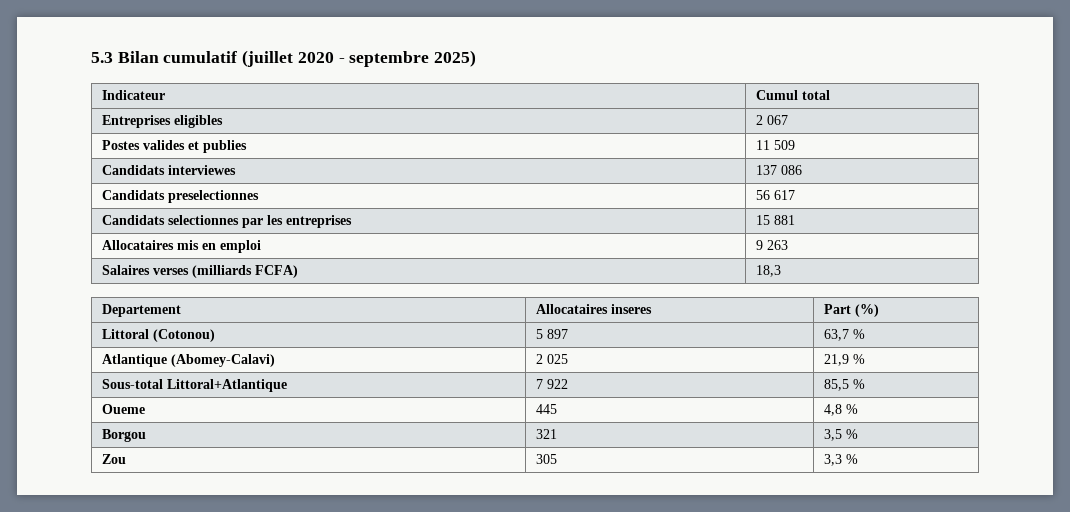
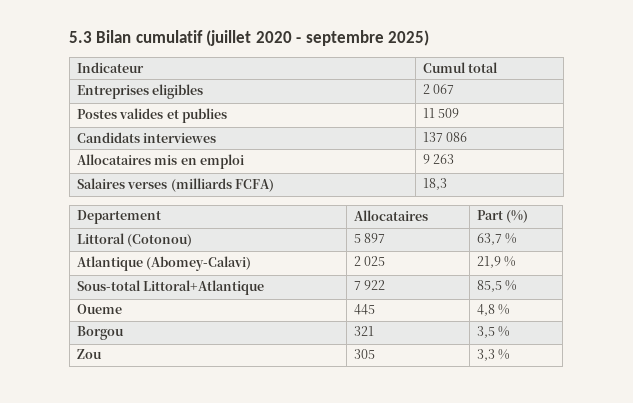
[102,190,260,203] [756,190,796,200] [102,215,353,228] [756,215,796,225] // Candidats preselectionnes | 56 617 // Candidats selectionnes par les entreprises | 15 881 -> (468, 137) none
[611,304,653,314] inseres -> (428, 215) none

